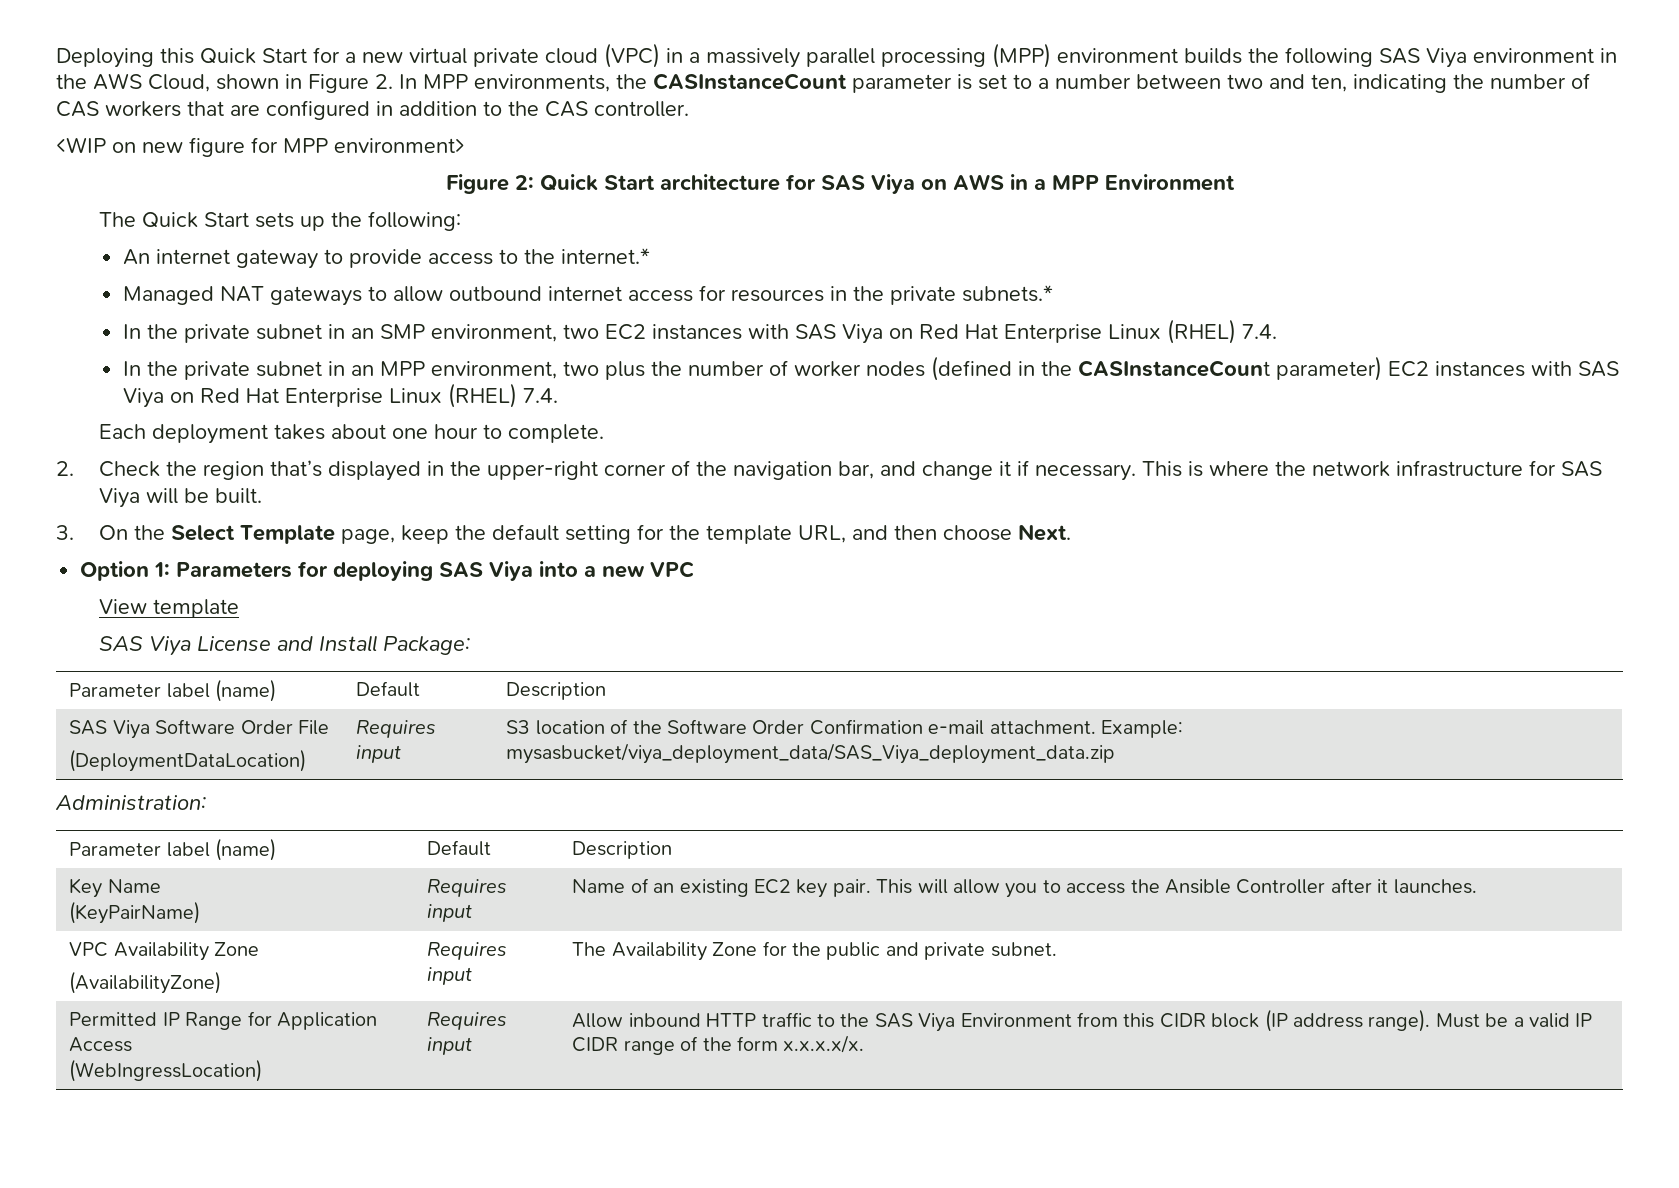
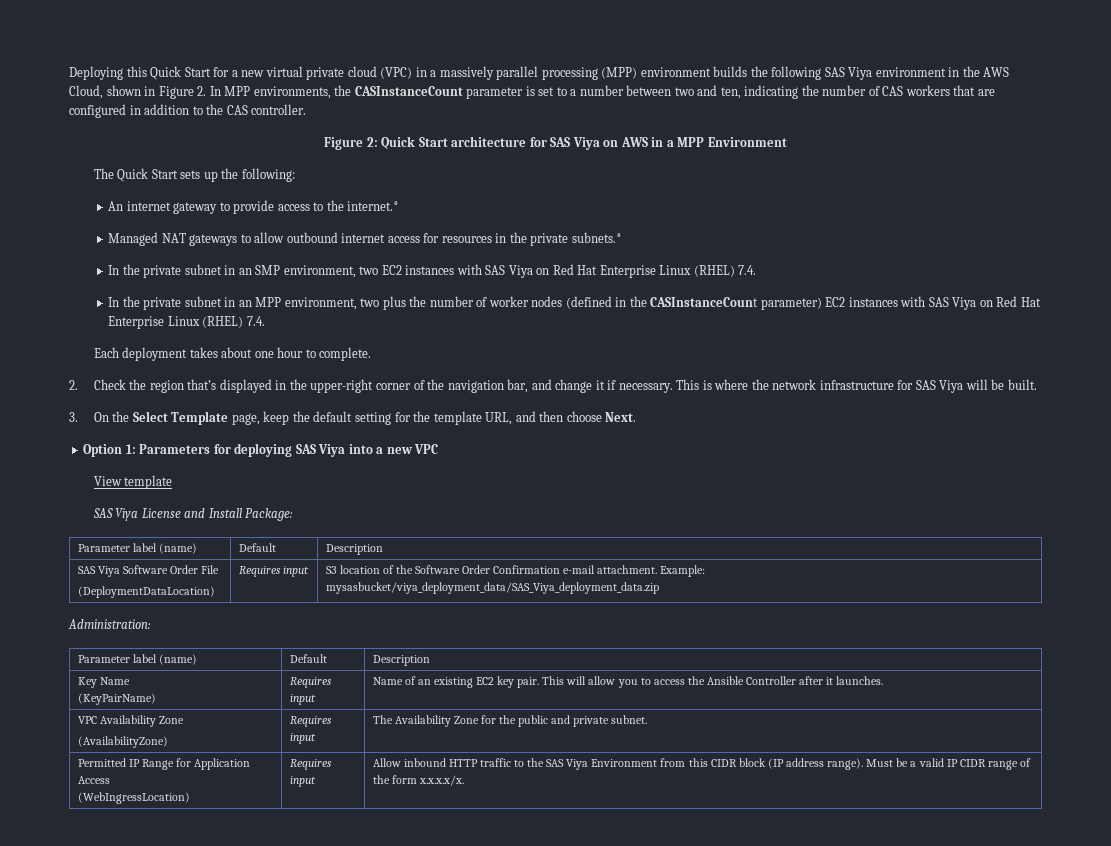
[56,137,465,157] // <WIP on new figure for MPP environment> -> (307, 109) none

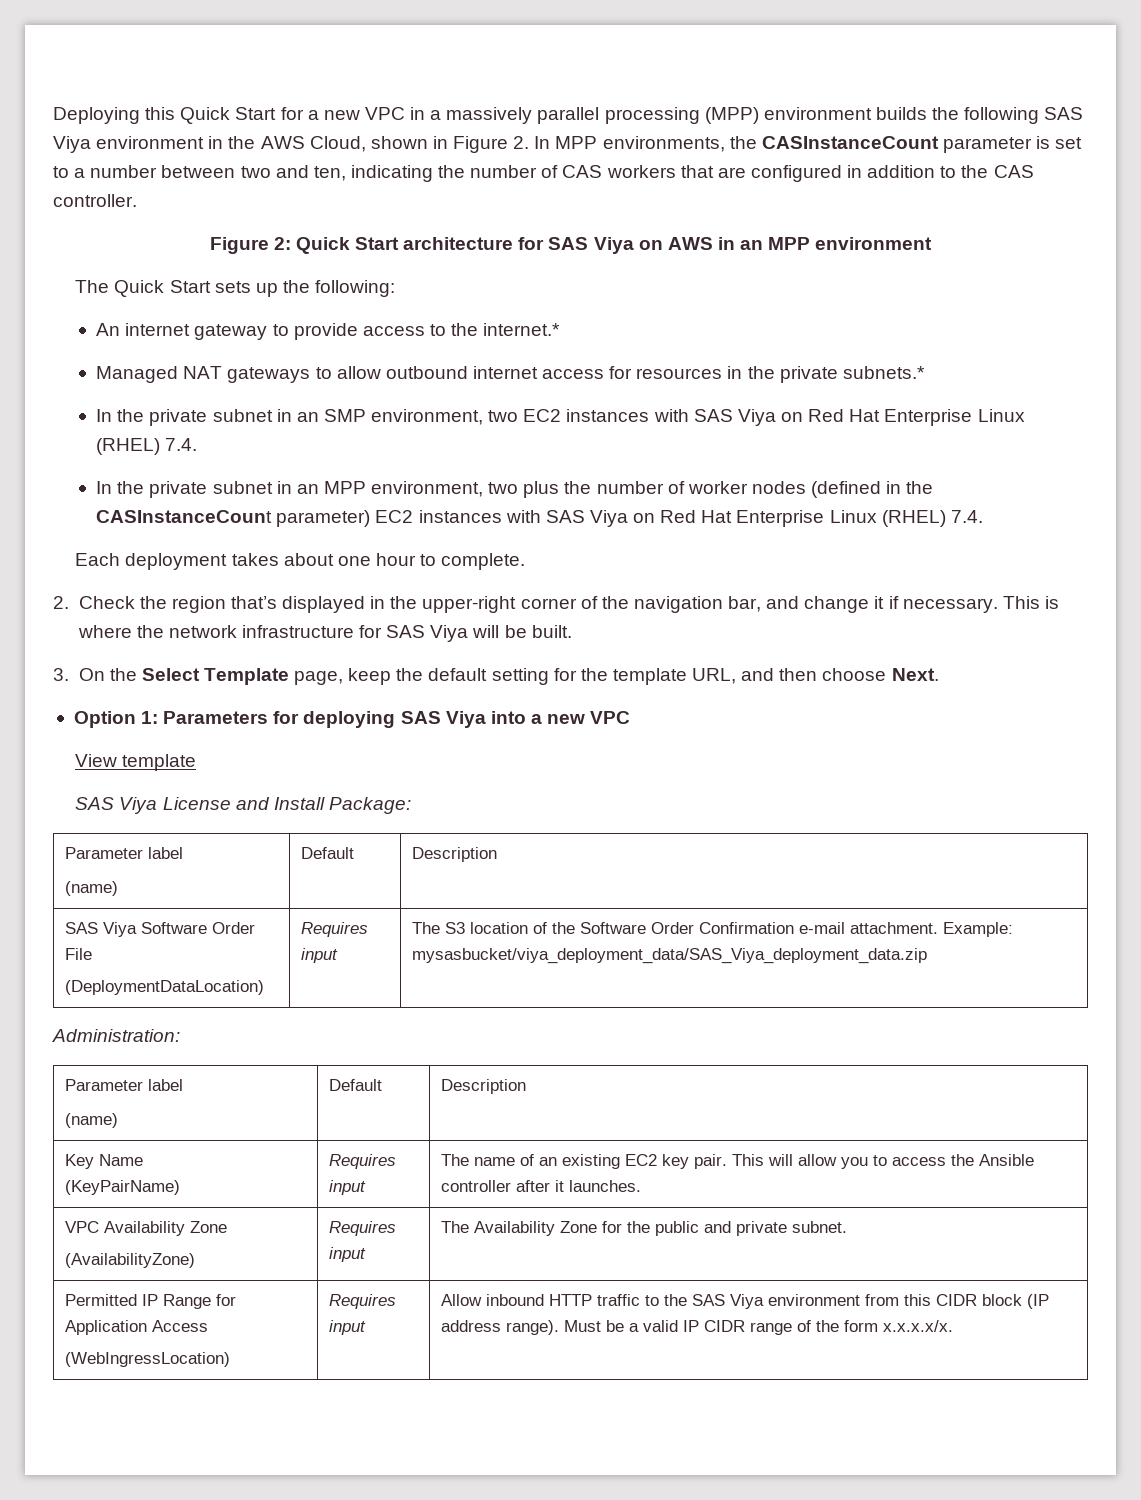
[265,66,413,80] virtual private cloud (VPC) -> [364,107,405,120] VPC
[666,137,787,147] a MPP Environment -> [740,237,933,250] an MPP environment
(157, 547) none -> (183, 853) //
(309, 571) none -> [411,922,440,934] The
(157, 658) none -> (183, 1085) //
[372,677,403,685] Name -> [440,1154,515,1166] The name
[746,676,797,685] Controller -> [440,1180,511,1192] controller
[591,759,658,767] Environment -> [767,1294,860,1306] environment

